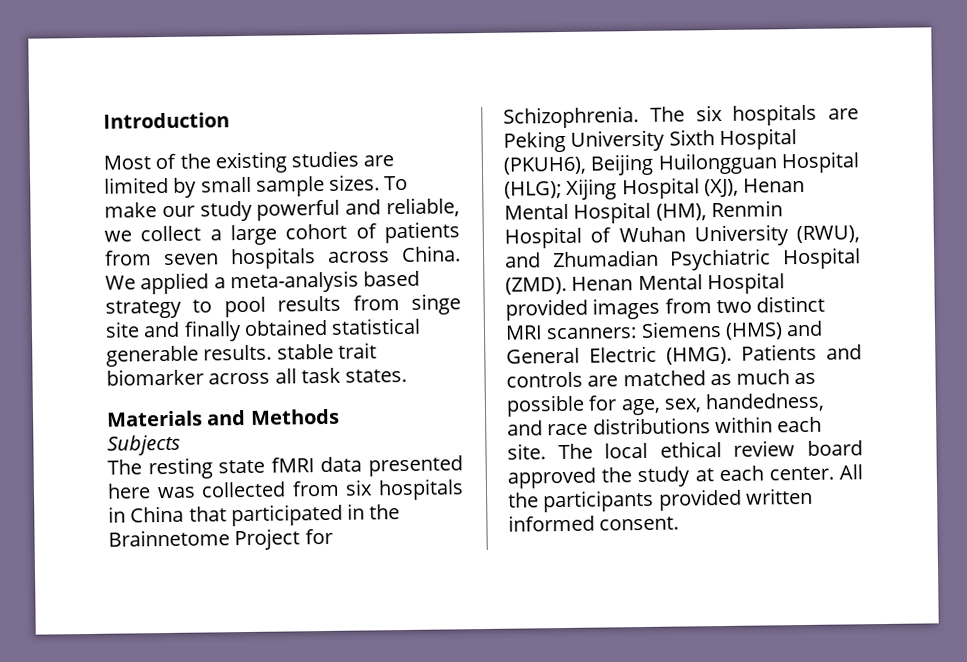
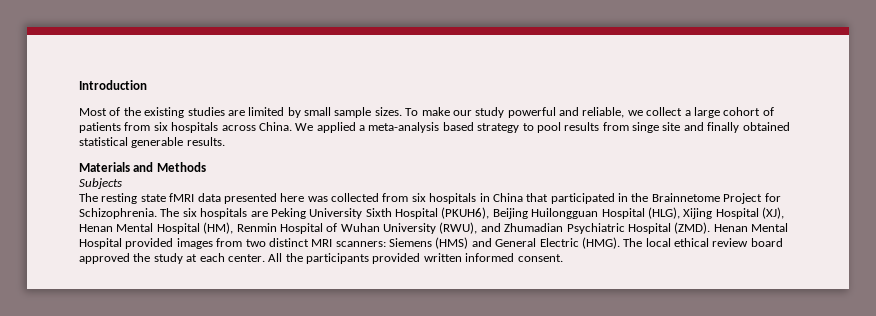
[164,253,219,266] seven -> [153,122,168,131] six
[276,342,377,360] [106,367,408,386] stable trait biomarker across all task states. -> (225, 141) none
[504,181,562,199] (HLG); -> [647,207,680,219] (HLG),
[741,343,862,361] [506,369,817,388] [506,392,826,417] [507,416,823,436] [507,443,546,460] Patients and controls are matched as much as possible for age, sex, handedness, and race distributions within each site. -> (620, 243) none

